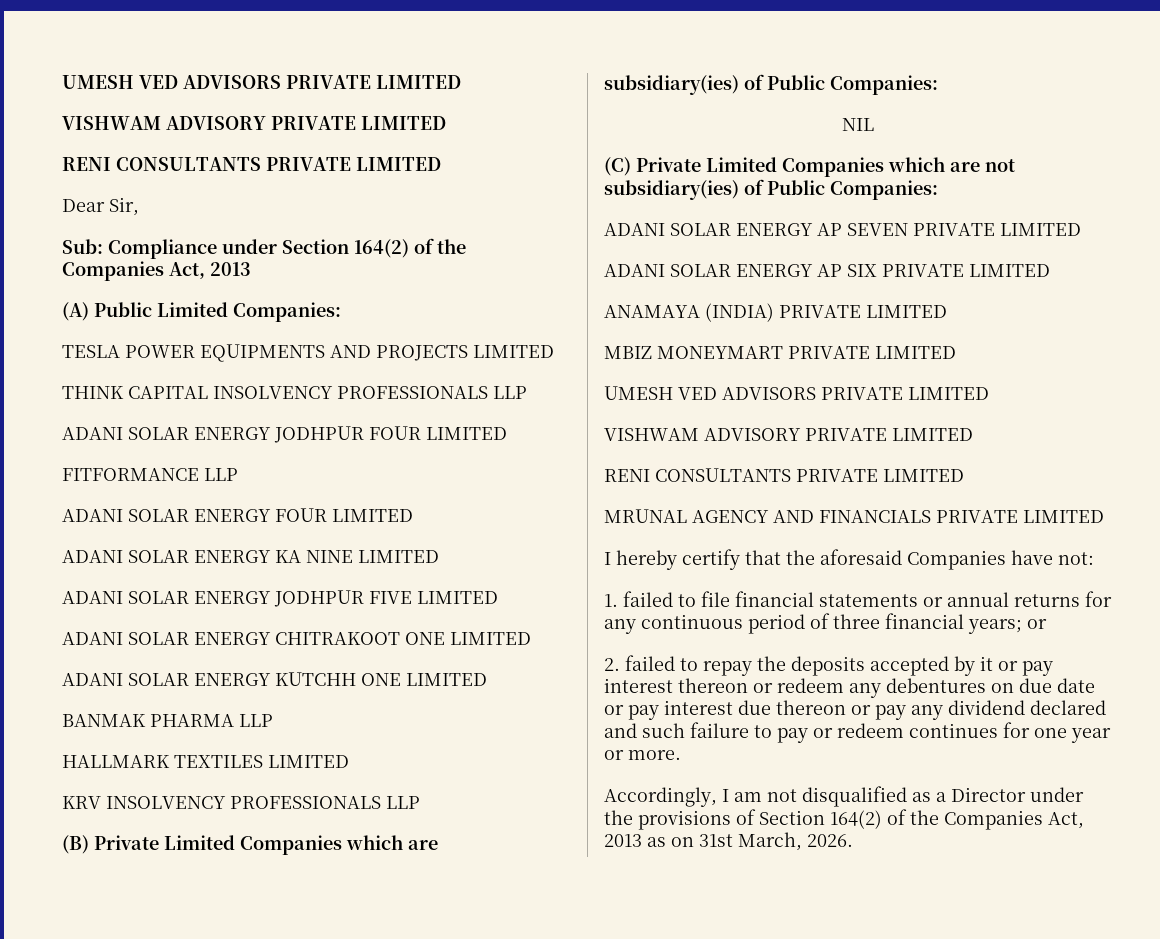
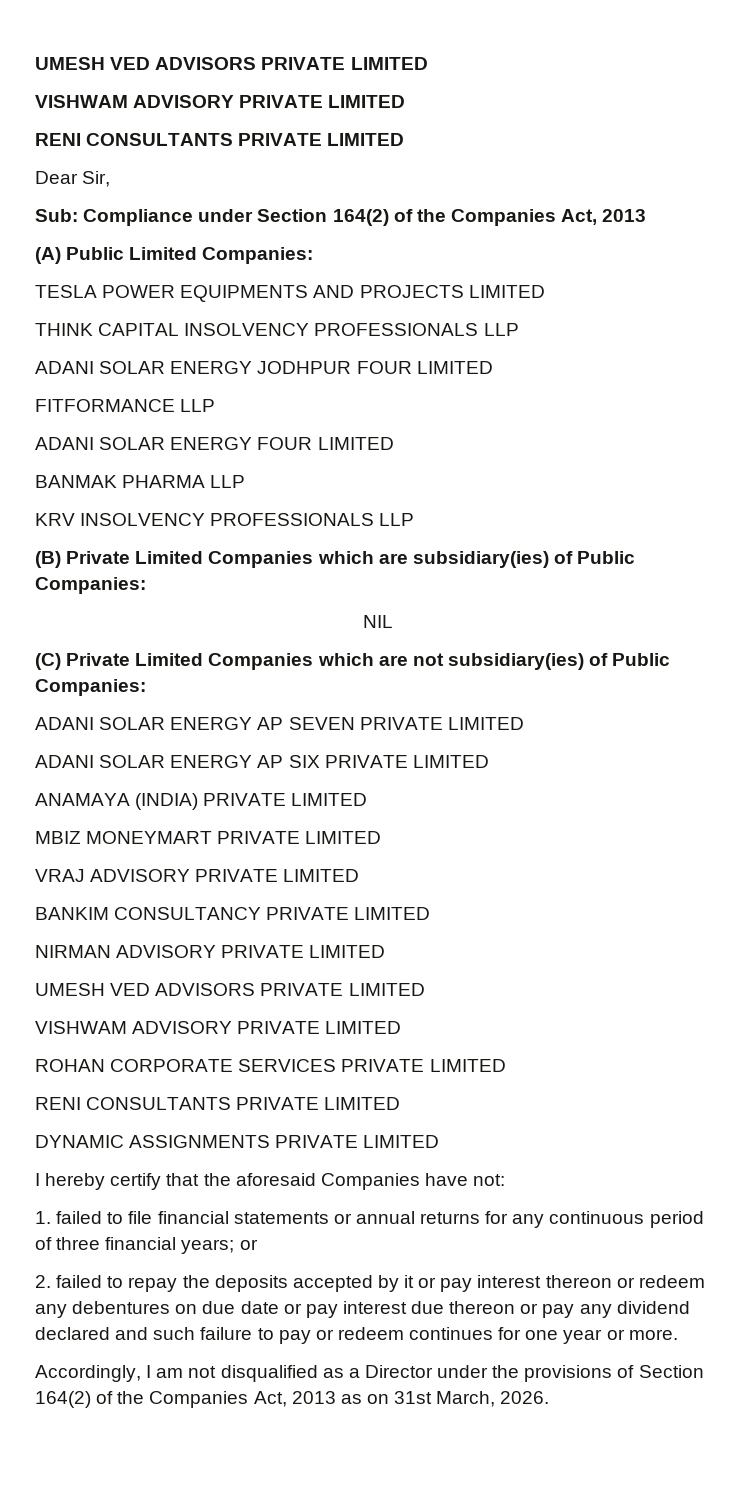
[62,550,439,563] [62,590,498,607] [62,632,531,645] [62,672,487,686] // ADANI SOLAR ENERGY KA NINE LIMITED // ADANI SOLAR ENERGY JODHPUR FIVE LIMITED // ADANI SOLAR ENERGY CHITRAKOOT ONE LIMITED // ADANI SOLAR ENERGY KUTCHH ONE LIMITED -> (394, 443) none
[62,755,349,768] // HALLMARK TEXTILES LIMITED -> (246, 481) none
[604,386,989,400] [604,428,973,441] [604,468,964,482] [604,509,931,523] // UMESH VED ADVISORS PRIVATE LIMITED // VISHWAM ADVISORY PRIVATE LIMITED // RENI CONSULTANTS PRIVATE LIMITED // MRUNAL AGENCY AND FINANCIALS -> [35,869,360,882] [35,907,431,920] [35,945,386,958] [35,983,425,996] [35,1021,402,1034] [35,1059,506,1072] [35,1097,401,1110] [35,1135,271,1148] // VRAJ ADVISORY PRIVATE LIMITED // BANKIM CONSULTANCY PRIVATE LIMITED // NIRMAN ADVISORY PRIVATE LIMITED // UMESH VED ADVISORS PRIVATE LIMITED // VISHWAM ADVISORY PRIVATE LIMITED // ROHAN CORPORATE SERVICES PRIVATE LIMITED // RENI CONSULTANTS PRIVATE LIMITED // DYNAMIC ASSIGNMENTS

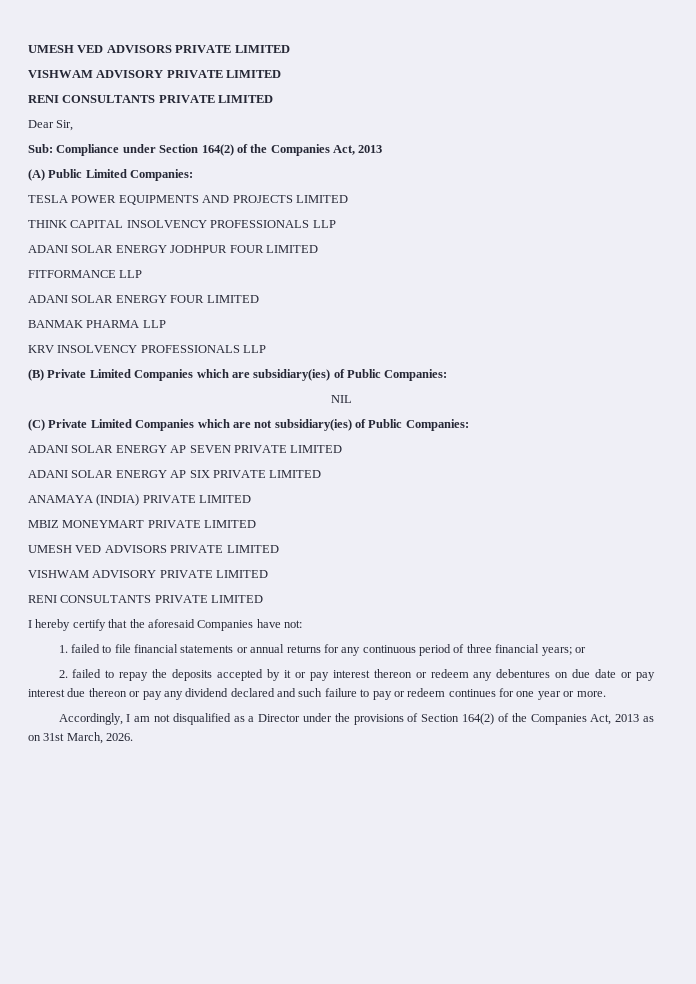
[35,869,360,882] [35,907,431,920] [35,945,386,958] [35,983,425,996] [35,1021,402,1034] [35,1059,506,1072] [35,1097,401,1110] [35,1135,440,1148] // VRAJ ADVISORY PRIVATE LIMITED // BANKIM CONSULTANCY PRIVATE LIMITED // NIRMAN ADVISORY PRIVATE LIMITED // UMESH VED ADVISORS PRIVATE LIMITED // VISHWAM ADVISORY PRIVATE LIMITED // ROHAN CORPORATE SERVICES PRIVATE LIMITED // RENI CONSULTANTS PRIVATE LIMITED // DYNAMIC ASSIGNMENTS PRIVATE LIMITED -> [28,545,279,553] [28,570,269,578] [28,595,264,603] // UMESH VED ADVISORS PRIVATE LIMITED // VISHWAM ADVISORY PRIVATE LIMITED // RENI CONSULTANTS PRIVATE LIMITED

